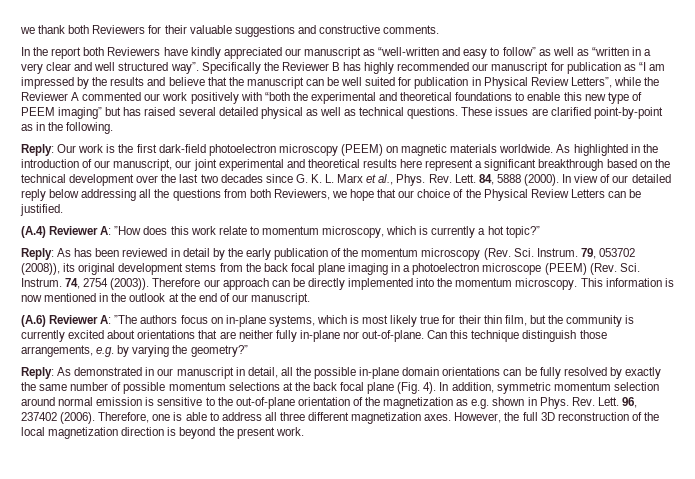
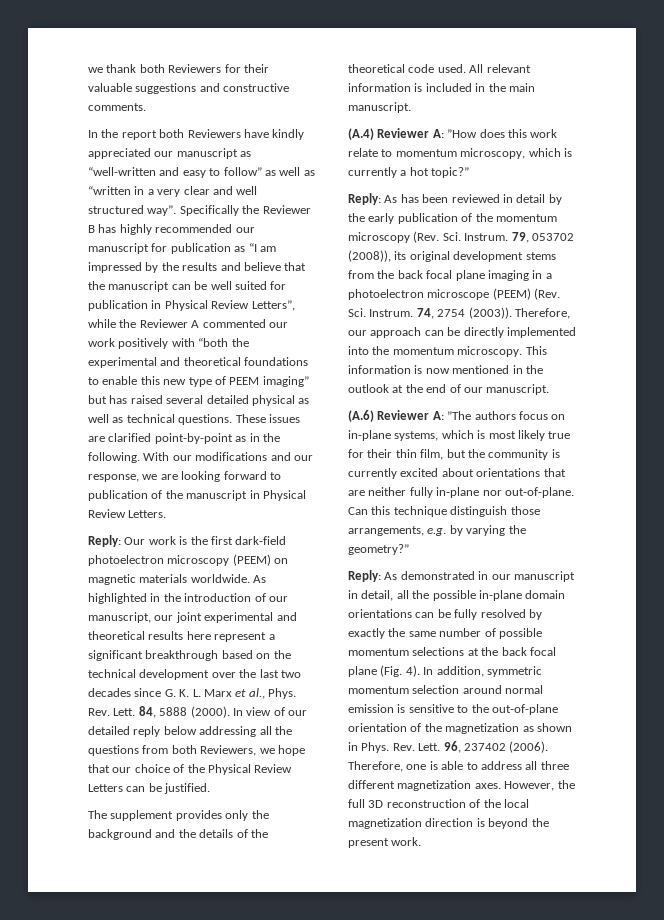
(114, 128) none -> [143,452,313,461] [88,471,281,482] [88,490,306,501] [88,509,167,518] With our modifications and our response, we are looking forward to publication of the manuscript in Physical Review Letters.
(63, 210) none -> [88,810,269,821] [88,829,268,840] [348,64,531,73] [348,83,535,92] [348,102,411,113] // The supplement provides only the background and the details of the theoretical code used. All relevant information is included in the main manuscript.
[152,278,201,287] Therefore -> [514,308,570,319] Therefore,
[471,399,490,409] e.g. -> (534, 729) none

